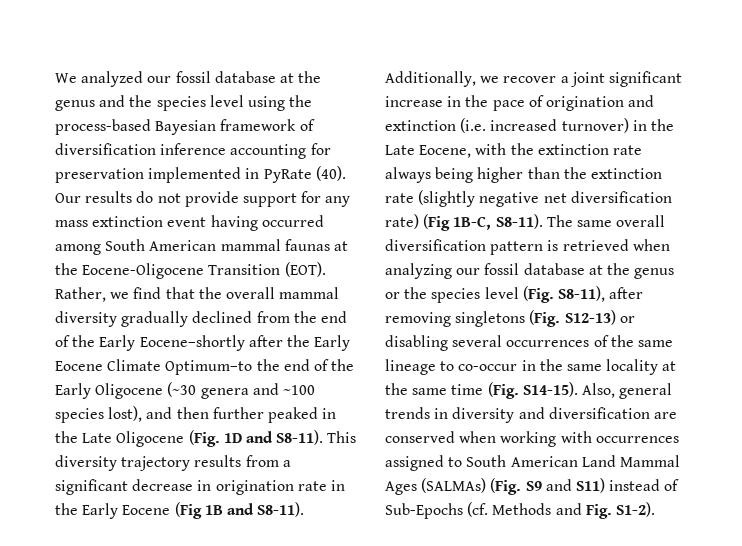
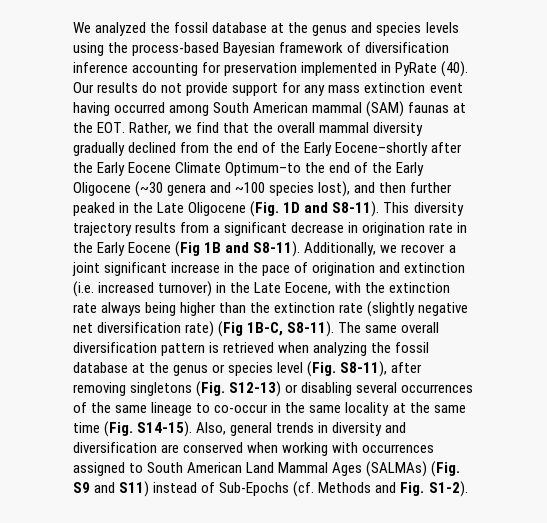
[147,76,172,83] our -> [150,22,171,33] the
[129,95,244,111] the species level -> [376,22,459,36] species levels
(281, 245) none -> [366,101,405,117] (SAM)
[82,262,326,279] Eocene-Oligocene Transition (EOT). -> [97,122,126,133] EOT.
[456,268,481,275] our -> [371,342,392,353] the
[404,287,428,299] the -> (226, 368) none

